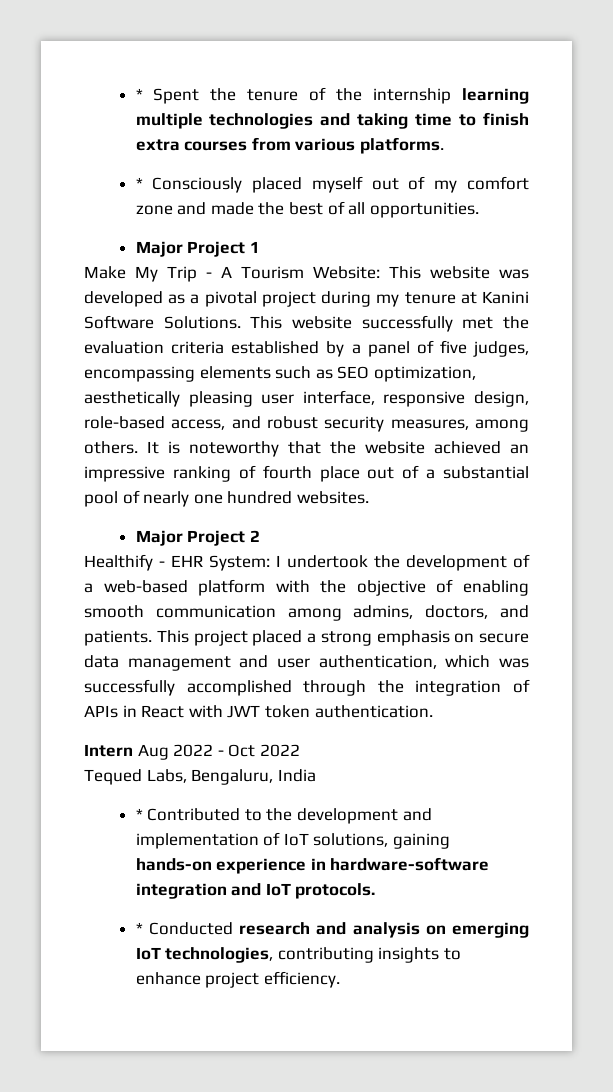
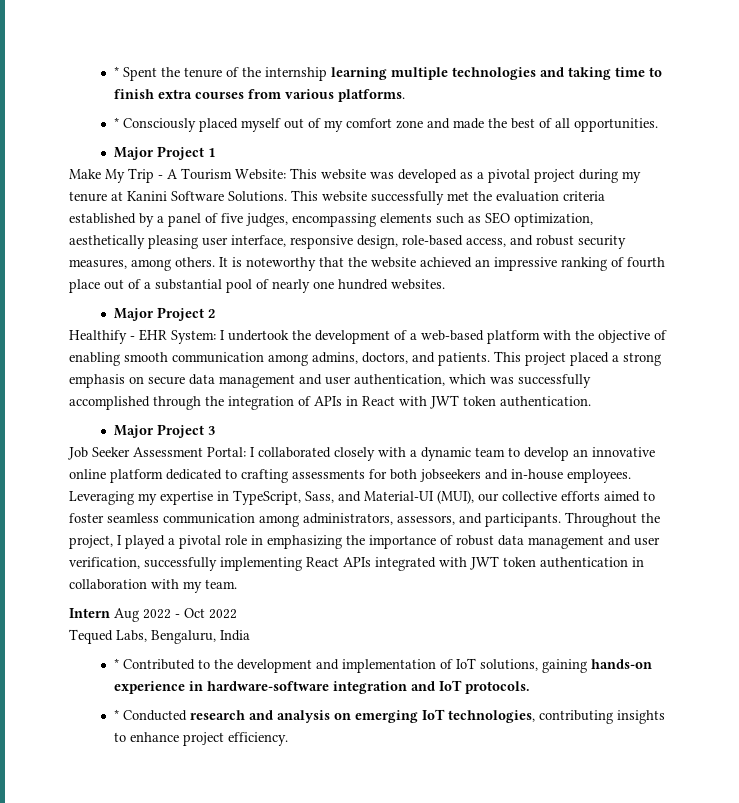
(433, 711) none -> [113,424,215,438] [68,447,655,461] [69,469,631,483] [69,490,655,505] [69,512,660,527] [69,535,660,549] [69,556,644,571] [69,579,237,593] // Major Project 3 // Job Seeker Assessment Portal: I collaborated closely with a dynamic team to develop an innovative online platform dedicated to crafting assessments for both jobseekers and in-house employees. Leveraging my expertise in TypeScript, Sass, and Material-UI (MUI), our collective efforts aimed to foster seamless communication among administrators, assessors, and participants. Throughout the project, I played a pivotal role in emphasizing the importance of robust data management and user verification, successfully implementing React APIs integrated with JWT token authentication in collaboration with my team.

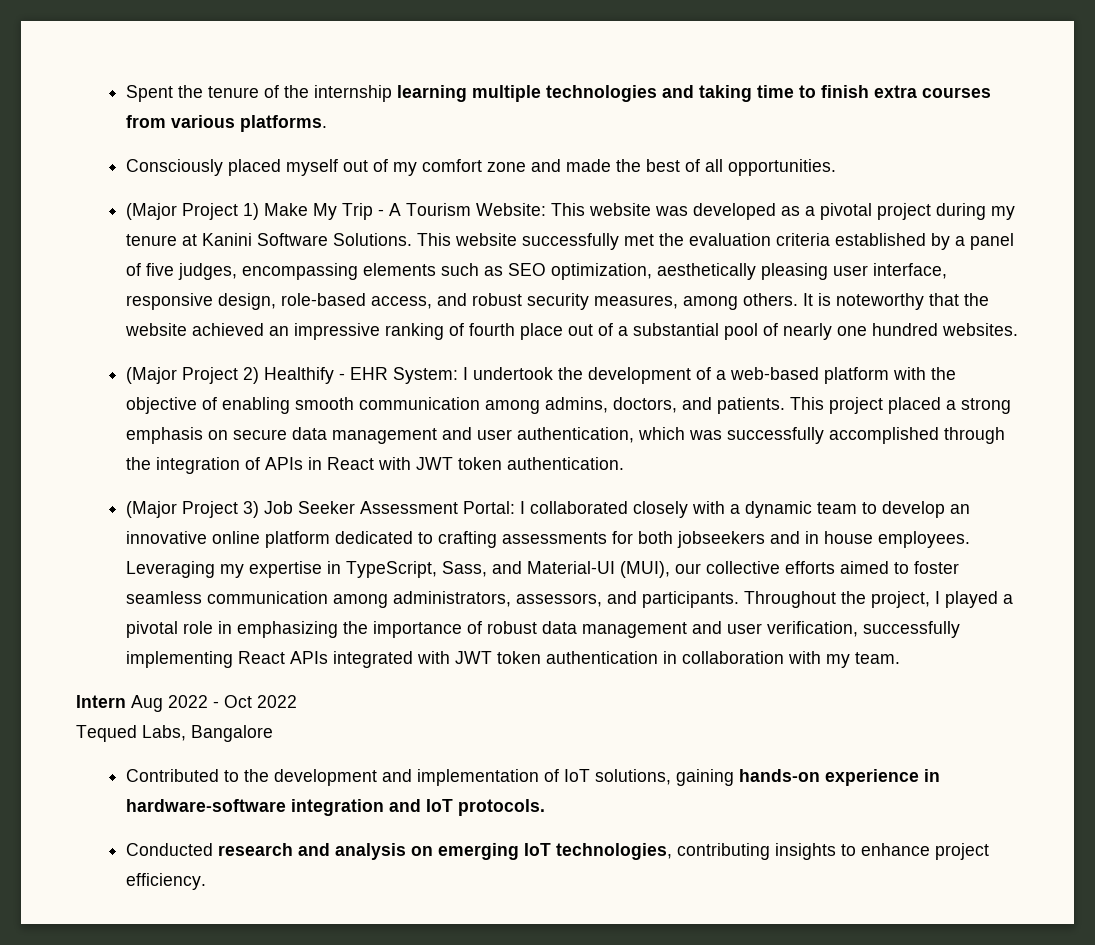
[113,66,119,77] * -> (126, 93) none
[113,117,119,128] * -> (328, 123) none
[113,146,215,160] Major Project 1 // -> [126,203,260,220] (Major Project 1)
[113,307,215,321] Major Project 2 // -> [126,367,260,384] (Major Project 2)
[113,424,215,438] Major Project 3 // -> [126,501,260,518] (Major Project 3)
[511,469,563,480] in-house -> [805,531,874,544] in house
[151,630,250,644] [113,658,119,669] Bengaluru, India // * -> [191,725,273,742] Bangalore //
[113,709,119,720] * -> (546, 807) none

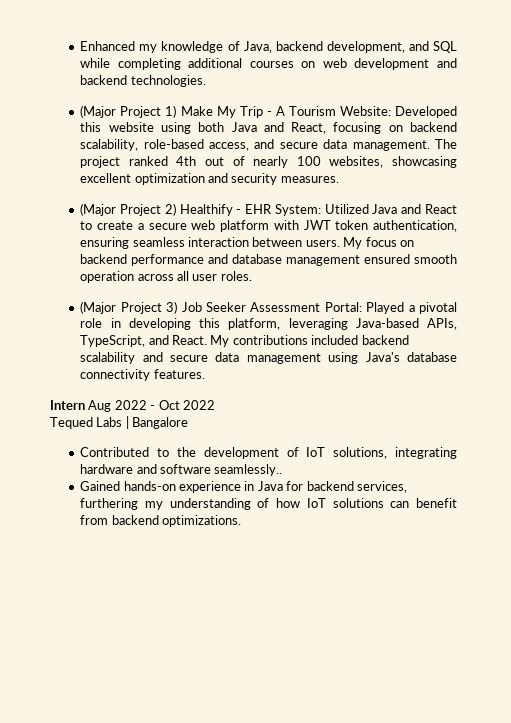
[126,85,992,102] [126,115,328,132] [126,159,837,176] Spent the tenure of the internship learning multiple technologies and taking time to finish extra courses from various platforms. // Consciously placed myself out of my comfort zone and made the best of all opportunities. -> [80,41,457,53] [80,58,457,70] [80,75,206,87] Enhanced my knowledge of Java, backend development, and SQL while completing additional courses on web development and backend technologies.
[551,203,1016,220] [126,233,1015,250] [126,263,948,280] [126,293,990,310] [125,323,1019,340] This website was developed as a pivotal project during my tenure at Kanini Software Solutions. This website successfully met the evaluation criteria established by a panel of five judges, encompassing elements such as SEO optimization, aesthetically pleasing user interface, responsive design, role-based access, and robust security measures, among others. It is noteworthy that the website achieved an impressive ranking of fourth place out of a substantial pool of nearly one hundred websites. -> [394,106,457,118] [80,122,458,134] [80,139,457,151] [80,156,457,168] [80,173,339,185] Developed this website using both Java and React, focusing on backend scalability, role-based access, and secure data management. The project ranked 4th out of nearly 100 websites, showcasing excellent optimization and security measures.
[463,367,957,384] [126,397,1012,414] [126,427,1006,444] [126,457,625,474] I undertook the development of a web-based platform with the objective of enabling smooth communication among admins, doctors, and patients. This project placed a strong emphasis on secure data management and user authentication, which was successfully accomplished through the integration of APIs in React with JWT token authentication. -> [324,204,457,214] [80,220,457,232] [80,237,414,249] [80,254,457,266] [80,271,252,283] Utilized Java and React to create a secure web platform with JWT token authentication, ensuring seamless interaction between users. My focus on backend performance and database management ensured smooth operation across all user roles.
[520,501,971,518] [126,531,971,548] [126,561,960,578] [126,591,1014,608] [126,621,961,638] [126,651,901,668] I collaborated closely with a dynamic team to develop an innovative online platform dedicated to crafting assessments for both jobseekers and in house employees. Leveraging my expertise in TypeScript, Sass, and Material-UI (MUI), our collective efforts aimed to foster seamless communication among administrators, assessors, and participants. Throughout the project, I played a pivotal role in emphasizing the importance of robust data management and user verification, successfully implementing React APIs integrated with JWT token authentication in collaboration with my team. -> [366,302,457,314] [80,318,457,330] [80,335,409,347] [80,352,458,364] [80,369,205,381] Played a pivotal role in developing this platform, leveraging Java-based APIs, TypeScript, and React. My contributions included backend scalability and secure data management using Java's database connectivity features.
[142,725,186,741] Labs, -> [96,416,129,429] Labs |
[382,769,540,786] and implementation -> (279, 453) none
[676,769,941,786] [126,799,546,816] [126,843,990,860] [126,873,207,890] gaining hands-on experience in hardware-software integration and IoT protocols. // Conducted research and analysis on emerging IoT technologies, contributing insights to enhance project efficiency. -> [395,447,457,459] [80,464,283,476] [80,481,407,493] [80,498,457,510] [80,515,242,527] integrating hardware and software seamlessly.. // Gained hands-on experience in Java for backend services, furthering my understanding of how IoT solutions can benefit from backend optimizations.

